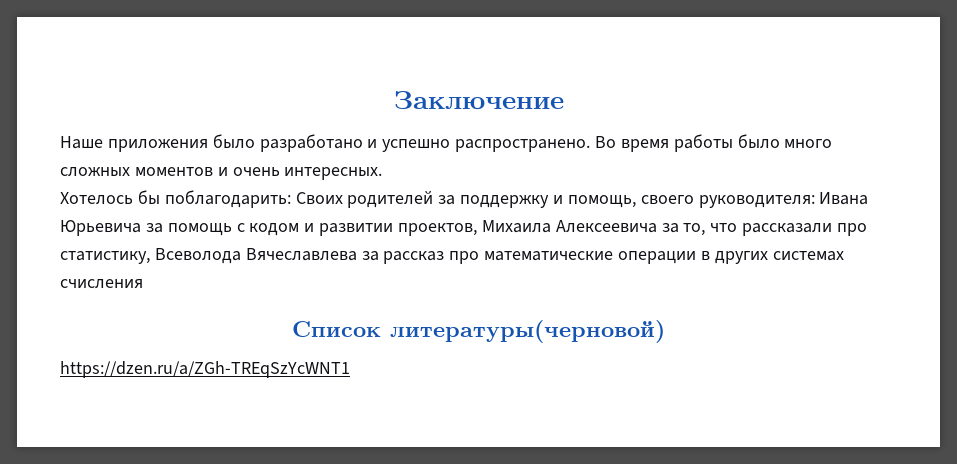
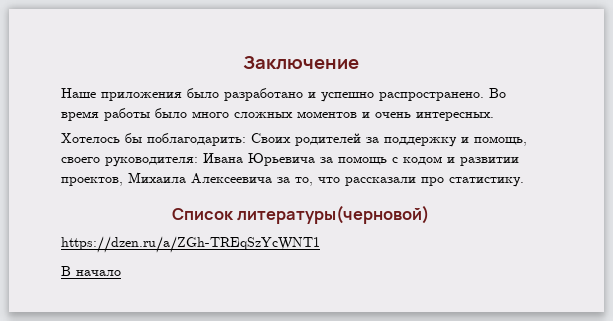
[60,248,844,264] [60,279,143,289] статистику, Всеволода Вячеславлева за рассказ про математические операции в других системах счисления -> [449,177,524,187] статистику.
(350, 369) none -> [61,266,121,276] // В начало

